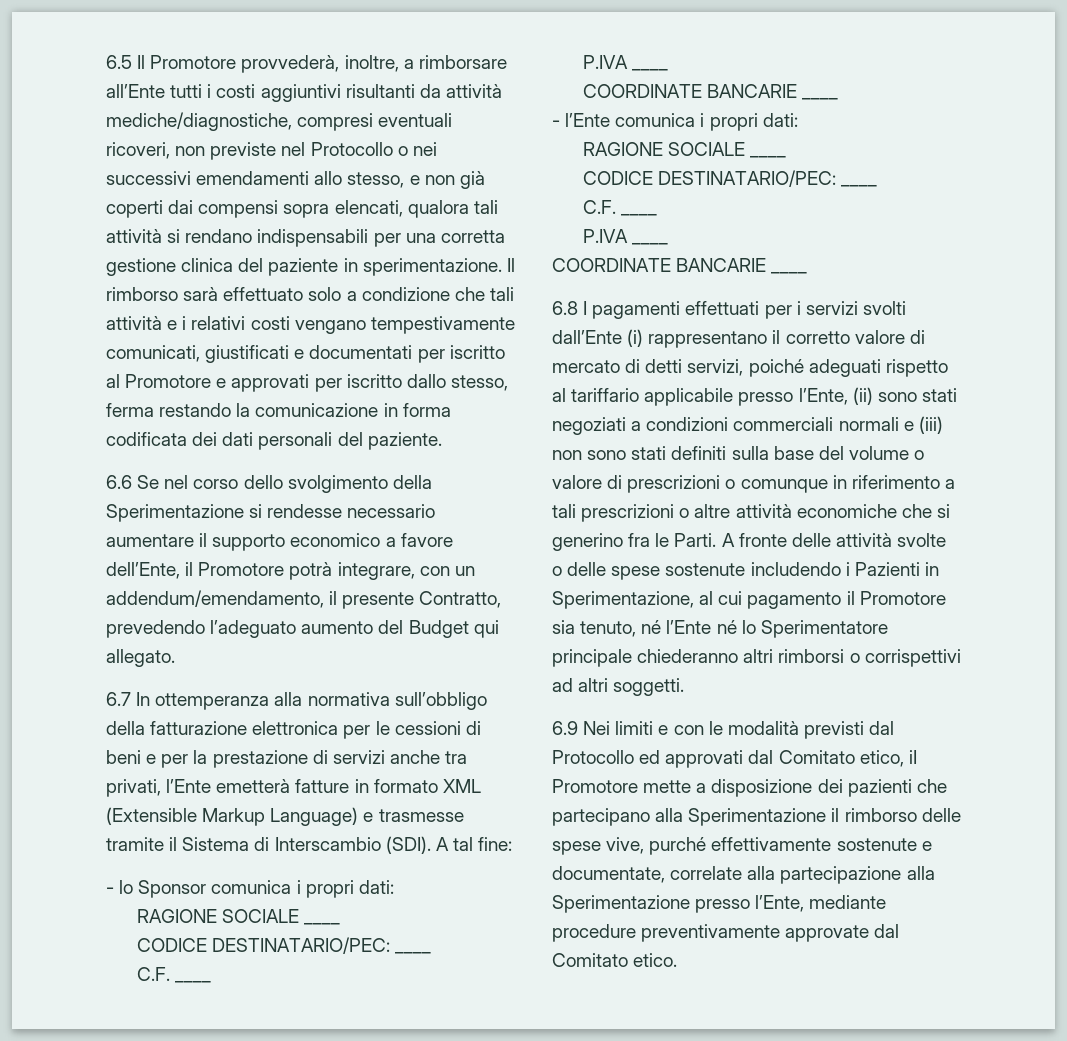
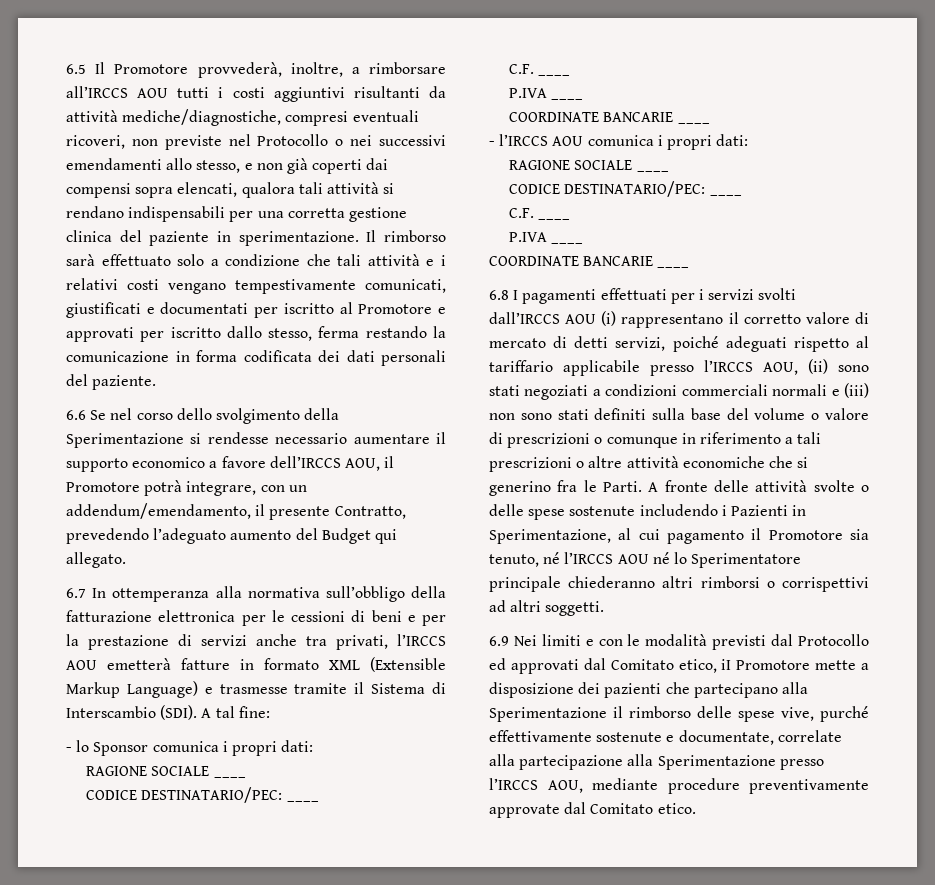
[106,84,165,98] all’Ente -> [66,86,169,98] all’IRCCS AOU
[106,562,180,579] dell’Ente, -> [269,456,380,471] dell’IRCCS AOU,
[166,779,212,793] l’Ente -> [397,634,446,646] [66,660,97,670] l’IRCCS AOU
[565,113,611,127] l’Ente -> [499,134,584,146] l’IRCCS AOU
[552,330,622,344] dall’Ente -> [489,312,597,324] dall’IRCCS AOU
[798,388,848,405] l’Ente, -> [704,360,798,375] l’IRCCS AOU,
[666,620,712,634] l’Ente -> [564,552,649,564] l’IRCCS AOU
[755,895,805,912] l’Ente, -> [489,778,583,793] l’IRCCS AOU,

